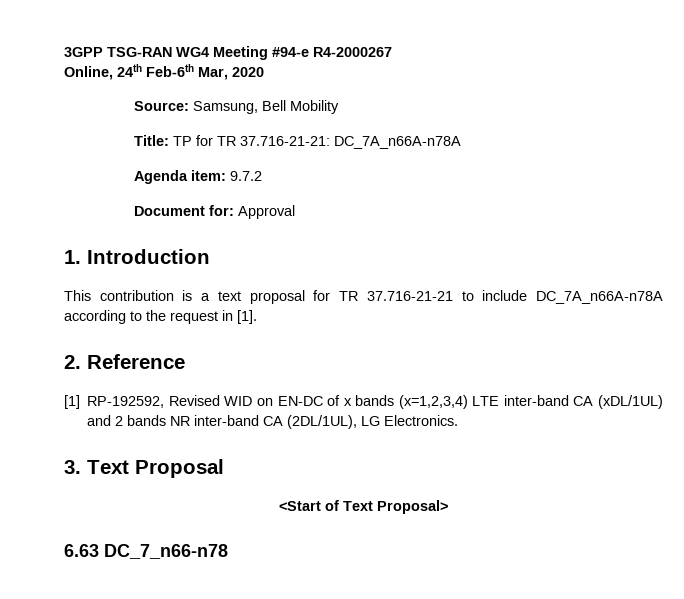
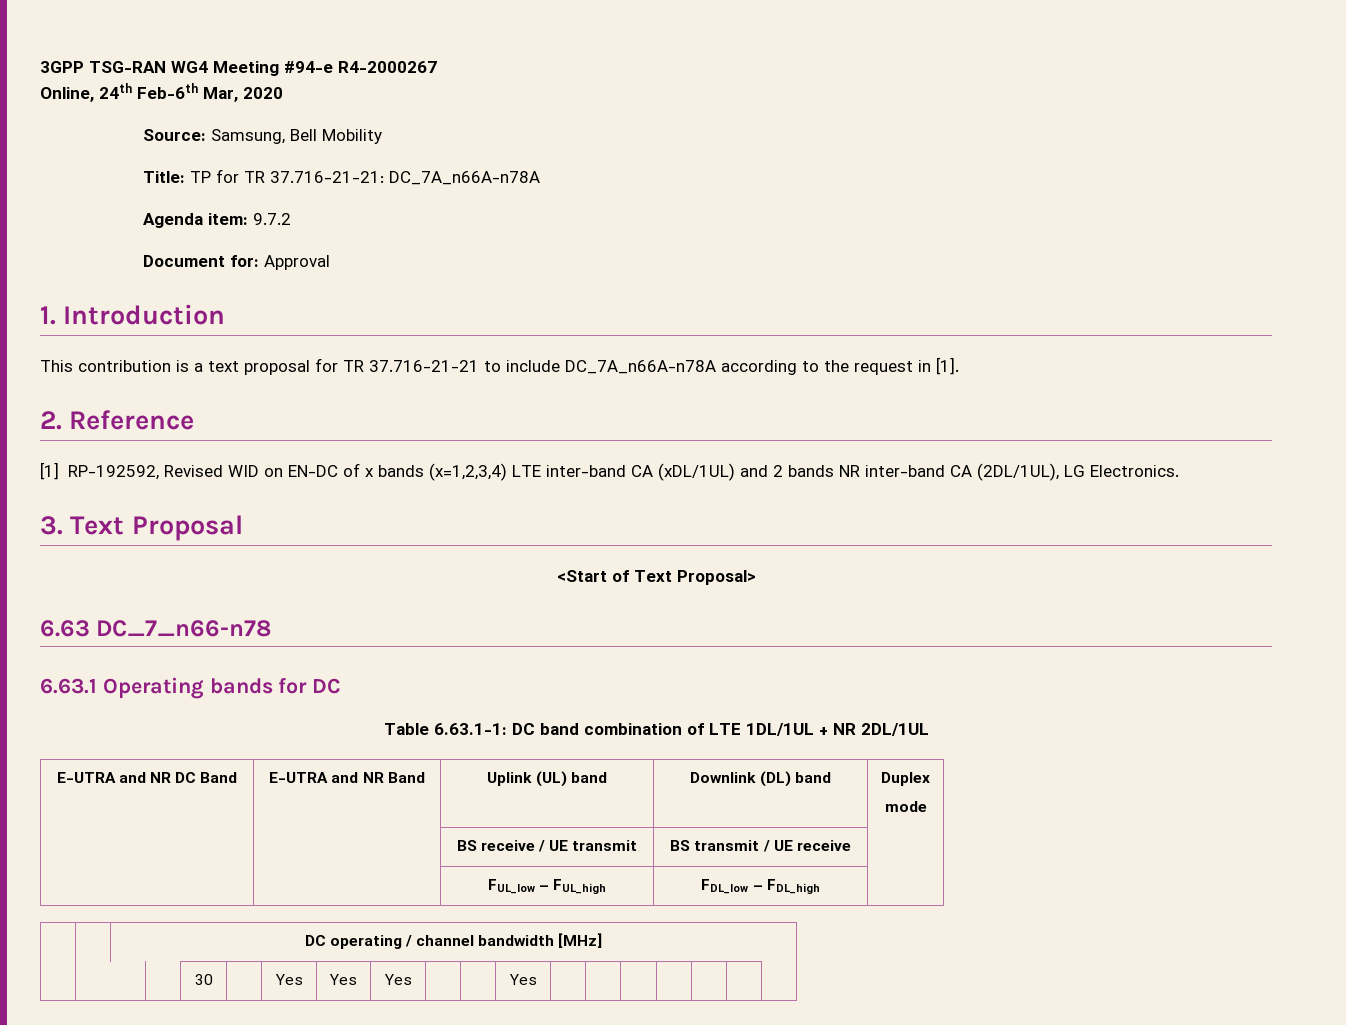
(228, 551) none -> [40,677,342,699] [383,723,929,736] [56,772,238,783] [269,772,425,783] [487,771,607,787] [690,771,831,787] [881,772,930,786] [884,801,927,812] [456,840,638,852] [670,840,851,852] [487,879,607,894] [701,879,820,894] [304,933,603,949] [194,974,213,985] [274,974,303,985] [329,974,357,985] [383,974,412,985] [508,974,537,985] // 6.63.1 Operating bands for DC // Table 6.63.1-1: DC band combination of LTE 1DL/1UL + NR 2DL/1UL // E-UTRA and NR DC Band | E-UTRA and NR Band | Uplink (UL) band | Downlink (DL) band | Duplex // mode // | | BS receive / UE transmit | BS transmit / UE receive | // | | FUL_low – FUL_high | FDL_low – FDL_high | // | | DC operating / channel bandwidth [MHz] // | | | 30 | | Yes | Yes | Yes | | | Yes | | | | | | |

